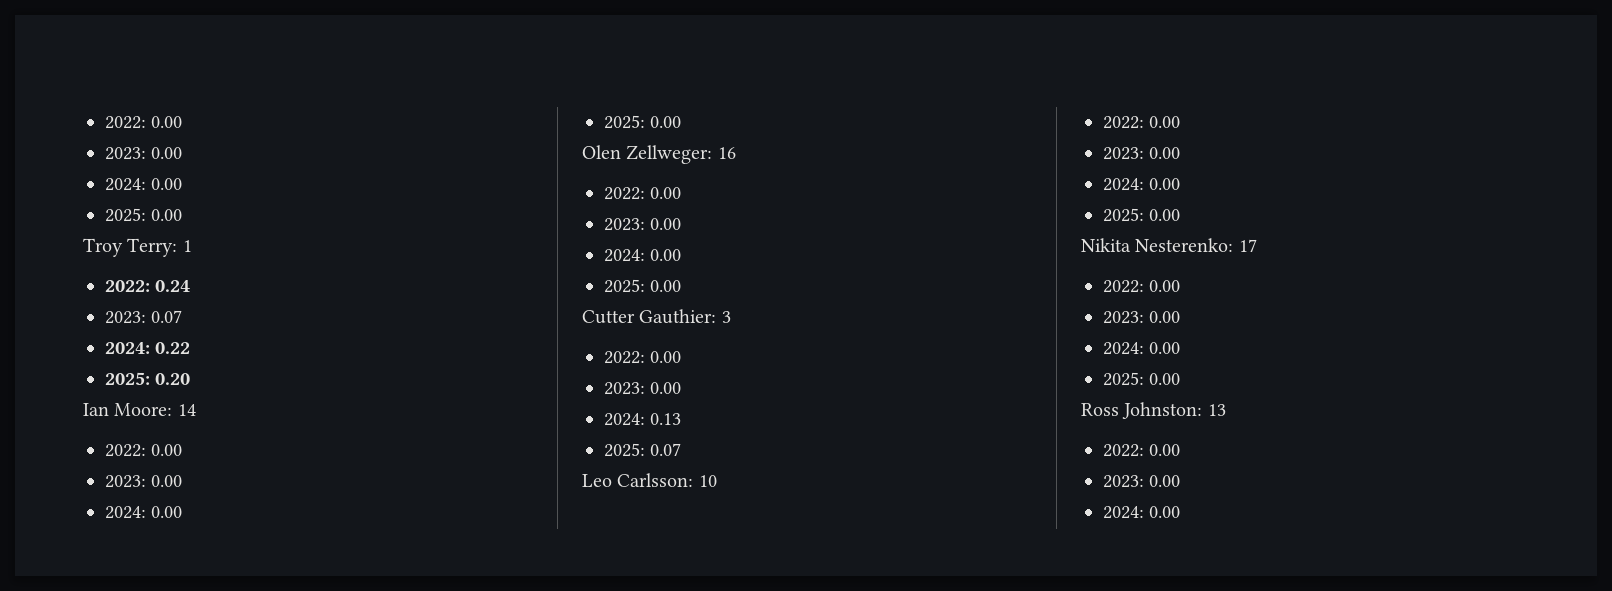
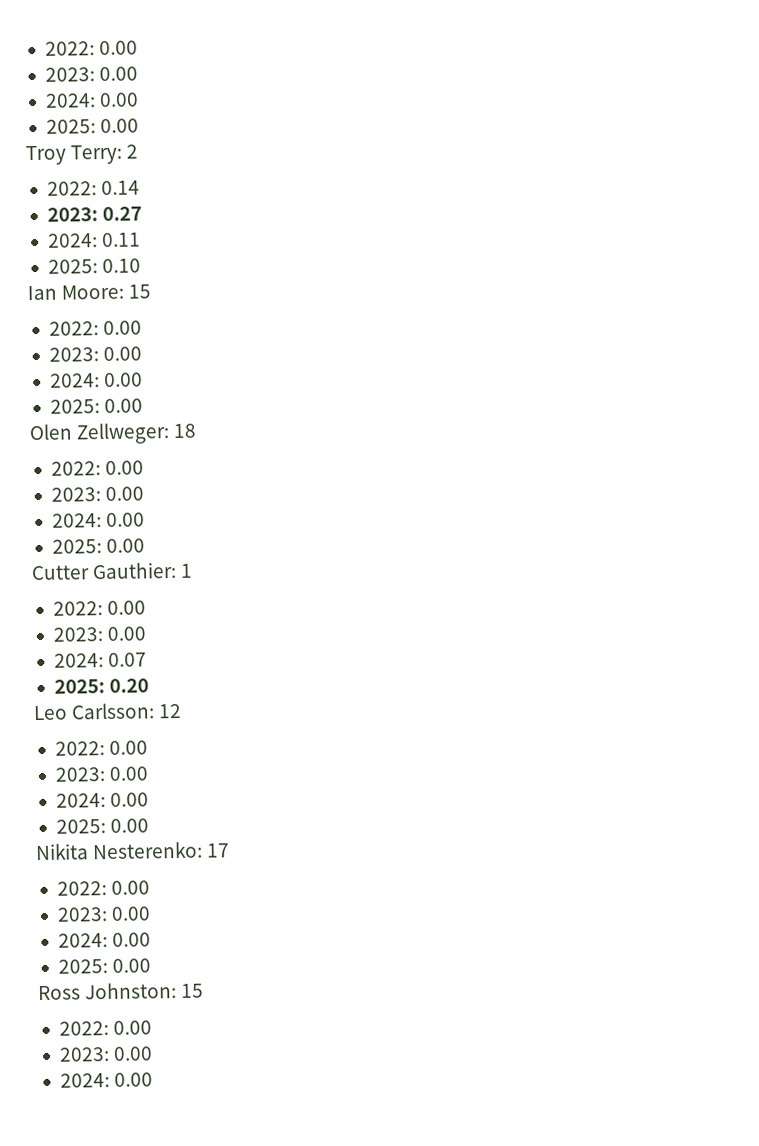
[182,240,192,252] [105,280,191,292] [105,310,183,324] [105,342,191,354] [105,372,191,385] 1 // 2022: 0.24 // 2023: 0.07 // 2024: 0.22 // 2025: 0.20 -> [126,144,139,159] [46,180,141,196] [46,206,143,222] [46,232,142,248] [47,258,142,274] 2 // 2022: 0.14 // 2023: 0.27 // 2024: 0.11 // 2025: 0.10
[177,404,196,416] 14 -> [128,284,152,299] 15
[717,147,736,159] 16 -> [173,423,197,438] 18
[721,311,731,323] [604,351,682,364] [604,382,682,395] [604,413,682,426] [604,443,682,457] 3 // 2022: 0.00 // 2023: 0.00 // 2024: 0.13 // 2025: 0.07 -> [180,563,194,578] [52,600,147,616] [52,626,147,642] [53,652,148,668] [53,678,150,694] 1 // 2022: 0.00 // 2023: 0.00 // 2024: 0.07 // 2025: 0.20
[698,475,717,487] 10 -> [158,703,183,719] 12
[1207,404,1226,416] 13 -> [181,983,205,998] 15

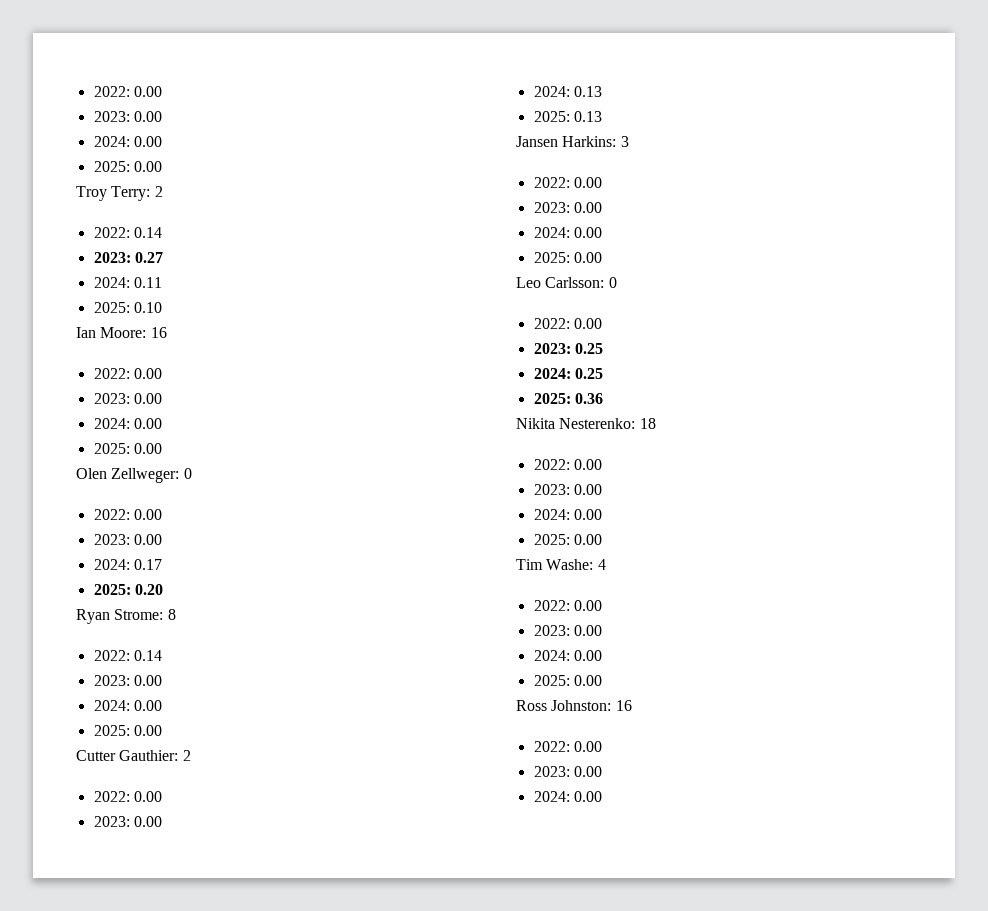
[128,284,152,299] 15 -> [150,327,167,338] 16
(171, 433) none -> [183,468,192,479] [93,509,162,520] [93,534,162,545] [93,559,162,570] [93,584,163,595] [76,609,176,624] [93,650,162,661] [93,675,162,686] [93,700,162,711] [93,725,162,736] [76,750,191,761] [93,791,162,802] [93,816,162,827] [533,86,602,97] [533,111,602,122] [516,136,629,147] [533,177,602,188] [533,202,602,213] [533,227,602,238] [533,252,602,263] [516,277,617,288] [533,318,602,329] [533,343,603,354] [533,368,603,379] [533,393,603,404] [516,418,636,429] 0 // 2022: 0.00 // 2023: 0.00 // 2024: 0.17 // 2025: 0.20 // Ryan Strome: 8 // 2022: 0.14 // 2023: 0.00 // 2024: 0.00 // 2025: 0.00 // Cutter Gauthier: 2 // 2022: 0.00 // 2023: 0.00 // 2024: 0.13 // 2025: 0.13 // Jansen Harkins: 3 // 2022: 0.00 // 2023: 0.00 // 2024: 0.00 // 2025: 0.00 // Leo Carlsson: 0 // 2022: 0.00 // 2023: 0.25 // 2024: 0.25 // 2025: 0.36 // Nikita Nesterenko:
[31,561,194,581] [52,600,147,616] [52,626,147,642] [53,652,148,668] [53,678,150,694] [33,702,183,721] [54,740,149,756] [54,766,150,782] [55,792,150,808] [55,818,150,834] [35,841,231,861] Cutter Gauthier: 1 // 2022: 0.00 // 2023: 0.00 // 2024: 0.07 // 2025: 0.20 // Leo Carlsson: 12 // 2022: 0.00 // 2023: 0.00 // 2024: 0.00 // 2025: 0.00 // Nikita Nesterenko: 17 -> [516,559,606,570] Tim Washe: 4
[181,983,205,998] 15 -> [615,700,632,711] 16

